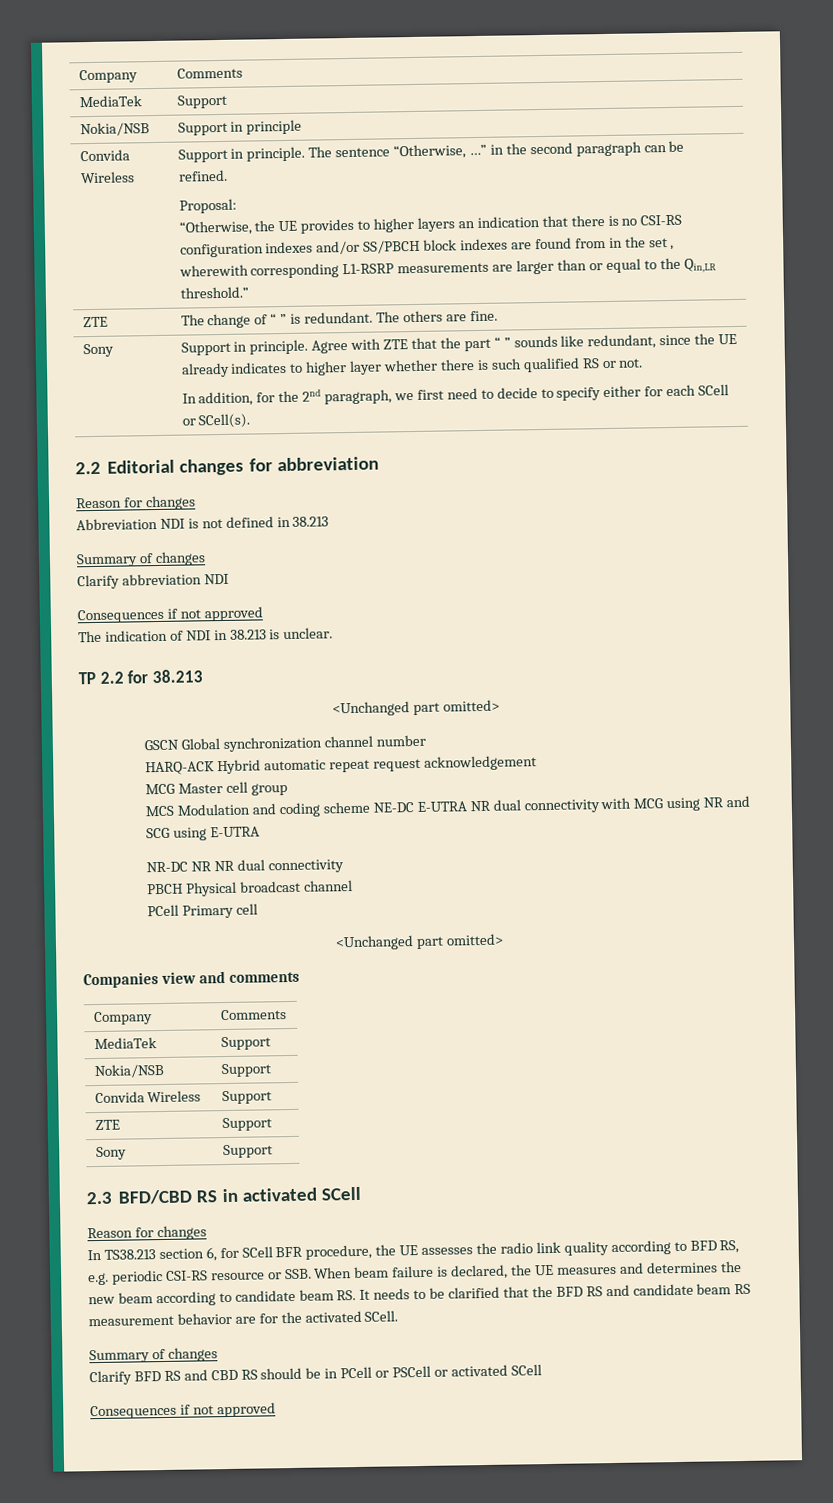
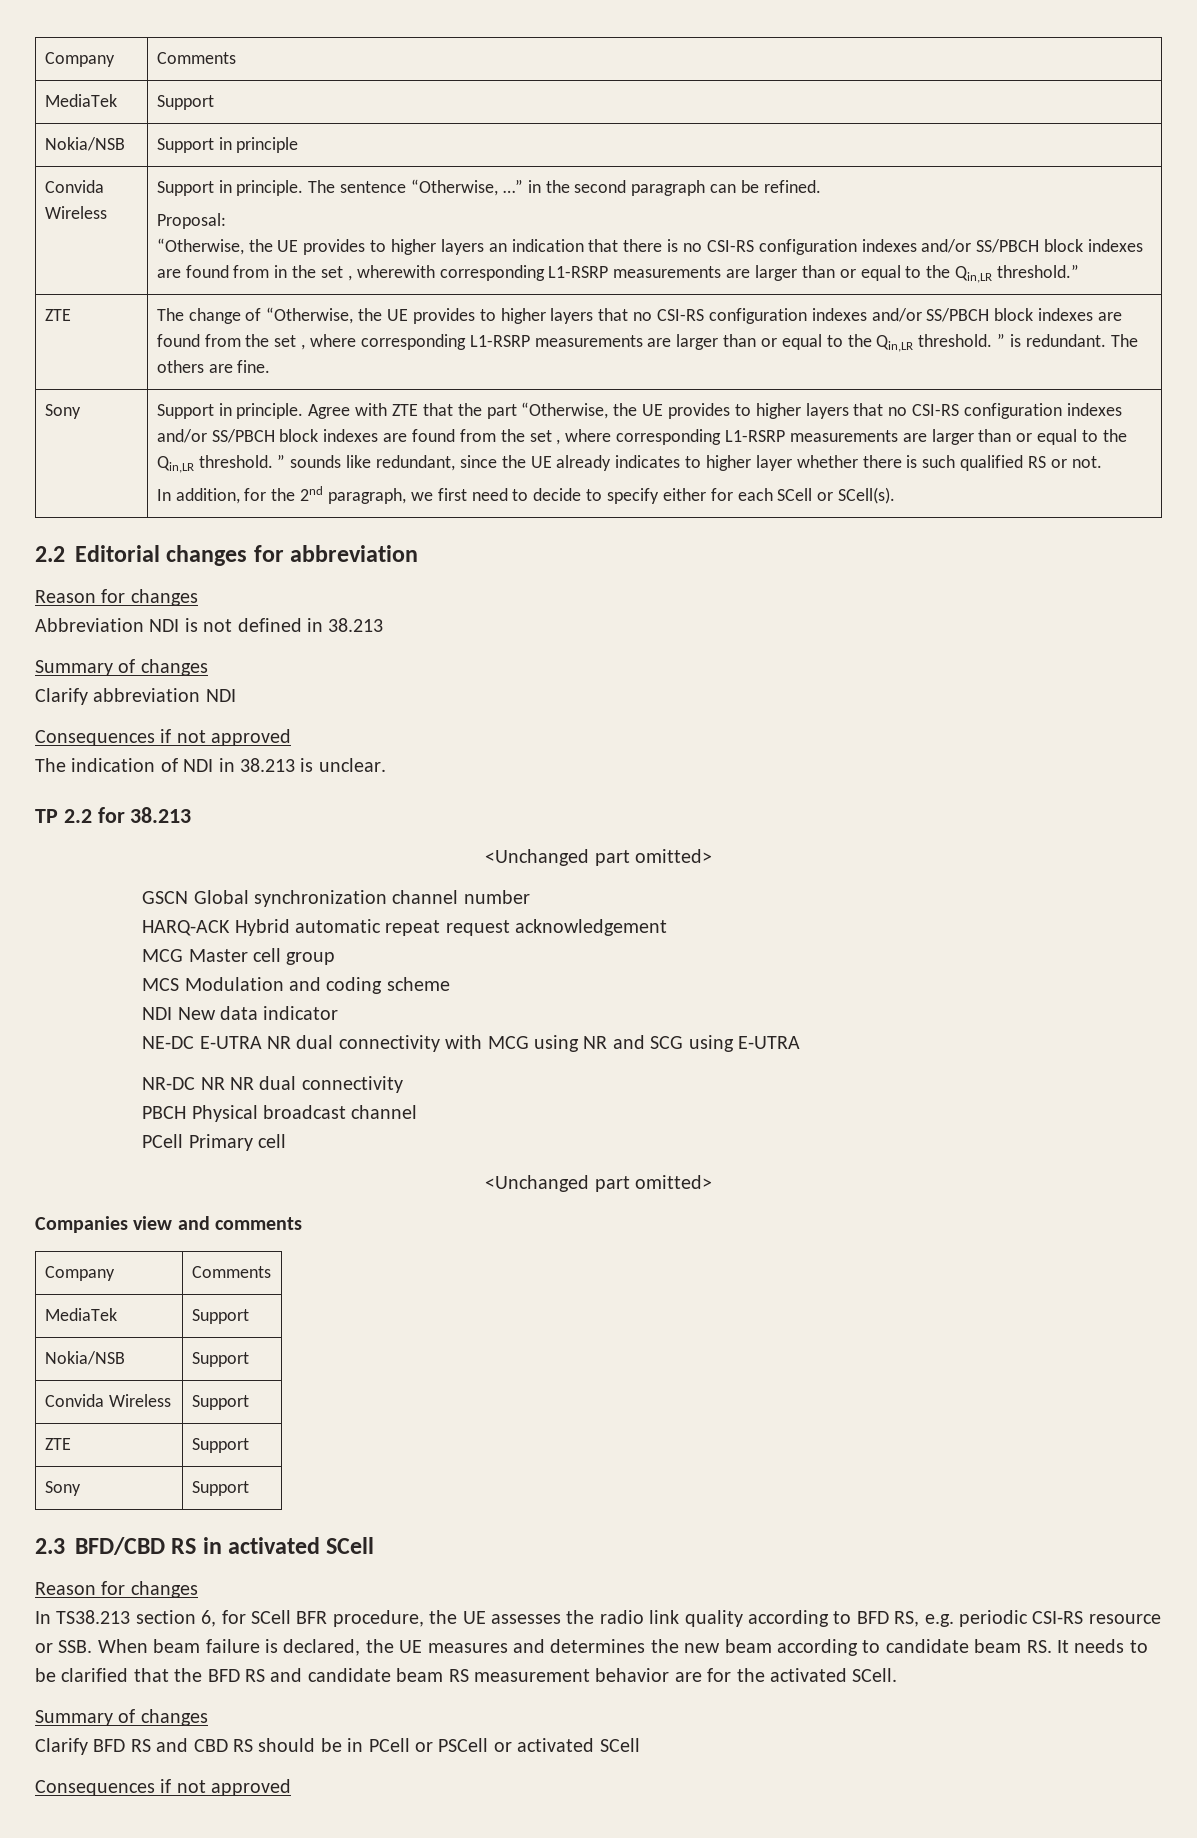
[270,313,278,325] “ -> [266,307,1123,324] [156,334,993,352] “Otherwise, the UE provides to higher layers that no CSI-RS configuration indexes and/or SS/PBCH block indexes are found from the set , where corresponding L1-RSRP measurements are larger than or equal to the Qin,LR threshold.
[493,336,501,348] “ -> [521,402,1122,419] [156,429,1127,445] [156,455,273,473] “Otherwise, the UE provides to higher layers that no CSI-RS configuration indexes and/or SS/PBCH block indexes are found from the set , where corresponding L1-RSRP measurements are larger than or equal to the Qin,LR threshold.
(370, 807) none -> [142,1006,339,1020] // NDI New data indicator //

